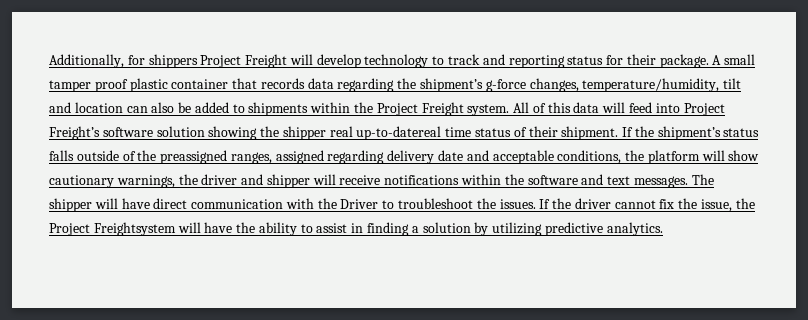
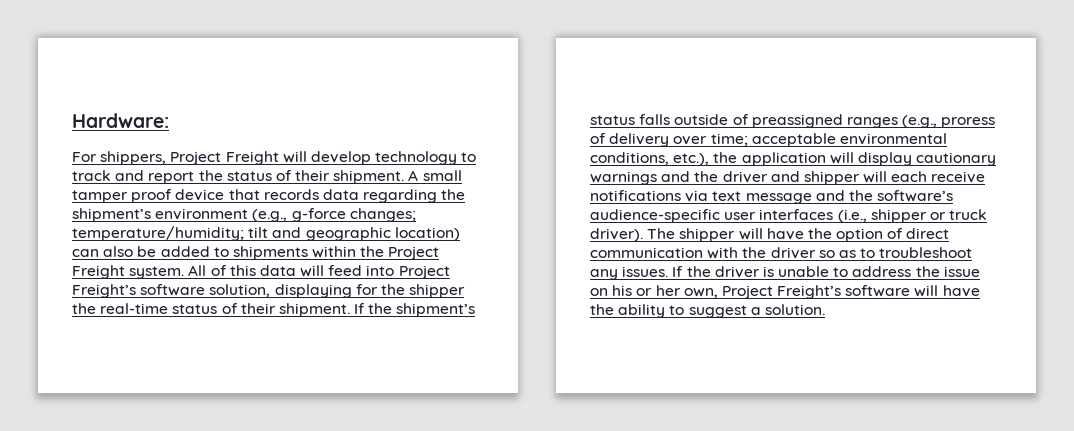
[49,54,198,68] Additionally, for shippers -> [72,113,169,128] [72,151,167,165] Hardware: // For shippers,
[508,54,709,68] reporting status for their package. -> [148,170,405,184] report the status of their shipment.
[129,78,229,92] plastic container -> [175,189,225,201] device
[485,78,742,92] [49,102,123,113] g-force changes, temperature/humidity, tilt and location -> [155,208,416,222] [72,226,460,241] environment (e.g., g-force changes; temperature/humidity; tilt and geographic location)
[156,126,472,140] solution showing the shipper real up-to-datereal time -> [209,284,466,298] [72,303,169,314] solution, displaying for the shipper the real-time
[137,150,760,164] [49,175,175,188] the preassigned ranges, assigned regarding delivery date and acceptable conditions, the platform will show cautionary warnings, -> [751,114,996,128] [590,133,947,147] [590,152,997,166] [590,171,691,185] preassigned ranges (e.g., proress of delivery over time; acceptable environmental conditions, etc.), the application will display cautionary warnings and
(336, 179) none -> [891,171,928,182] each
[461,174,688,188] within the software and text messages. -> [685,190,954,204] [590,209,988,223] [590,228,643,242] via text message and the software’s audience-specific user interfaces (i.e., shipper or truck driver).
(150, 203) none -> [807,228,904,242] the option of
[340,199,379,209] Driver -> [770,247,856,259] driver so as
[476,198,496,209] the -> [590,269,618,280] any
[614,198,755,212] [49,222,176,236] cannot fix the issue, the Project Freightsystem -> [762,266,980,277] [590,285,911,299] is unable to address the issue on his or her own, Project Freight’s software
[316,222,663,236] assist in finding a solution by utilizing predictive analytics. -> [688,304,825,318] suggest a solution.

